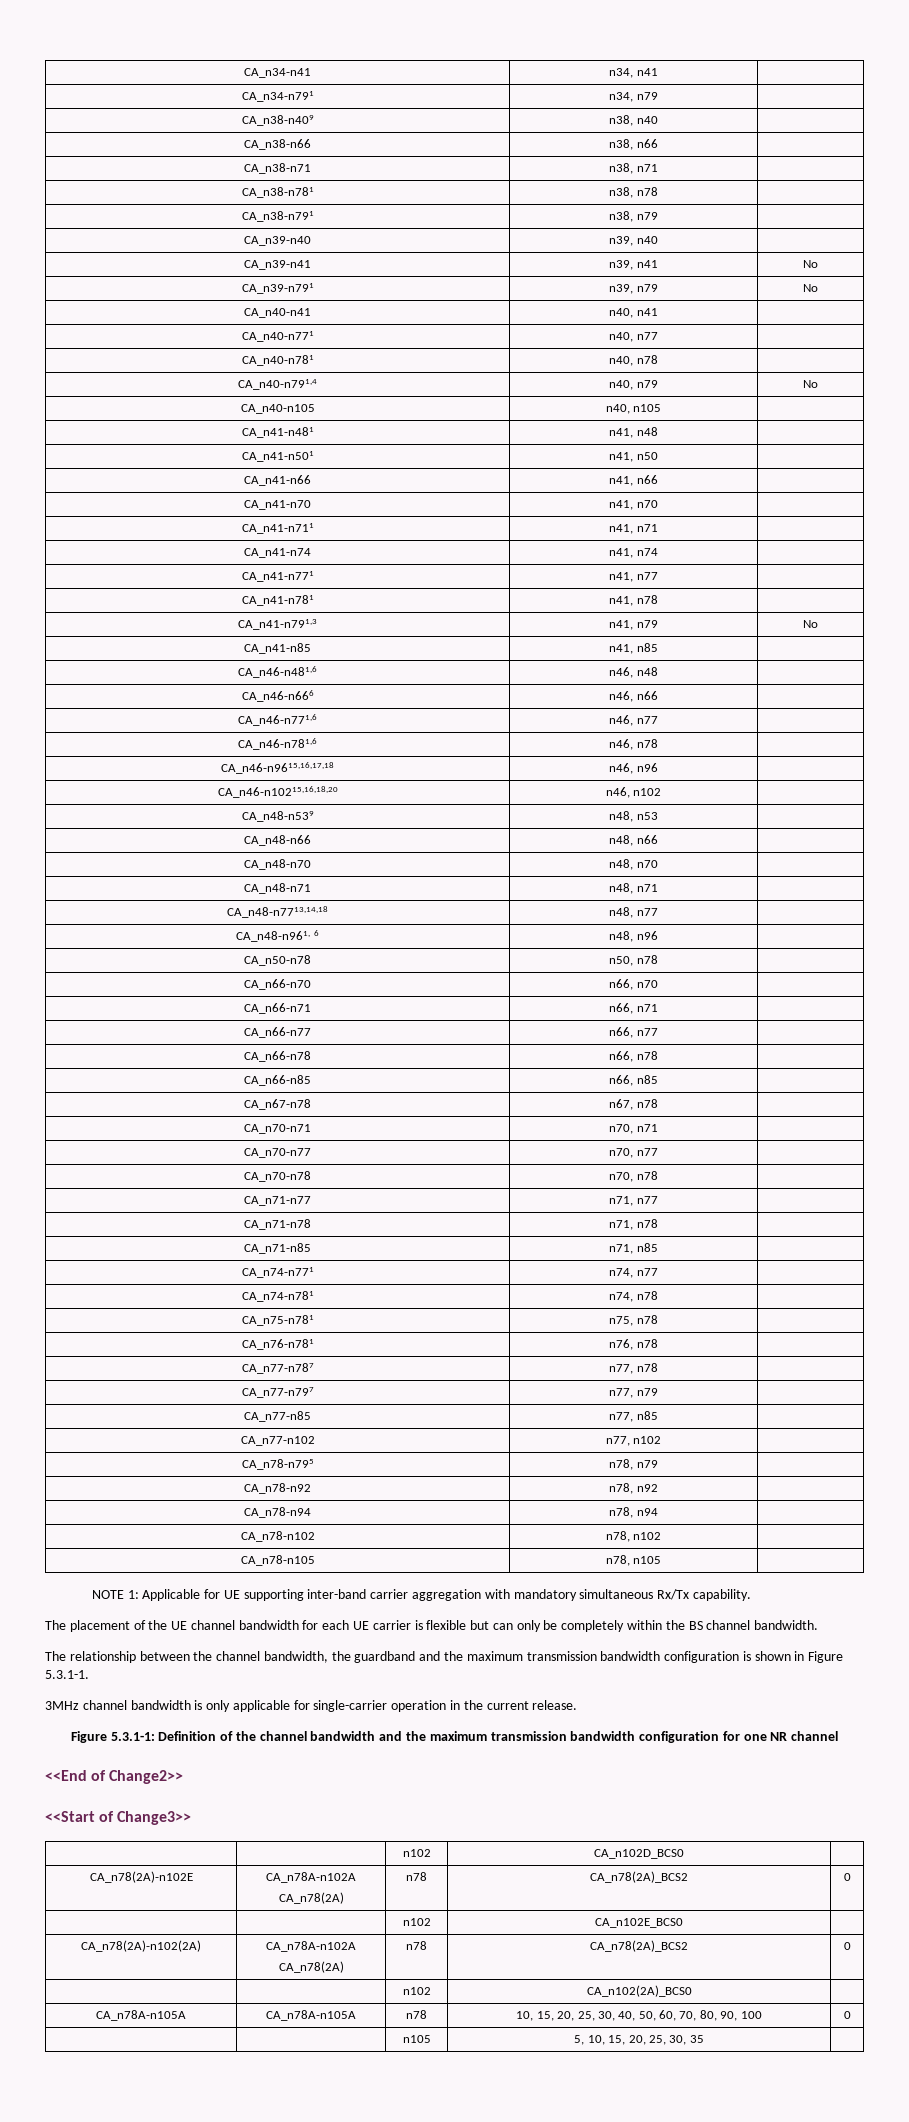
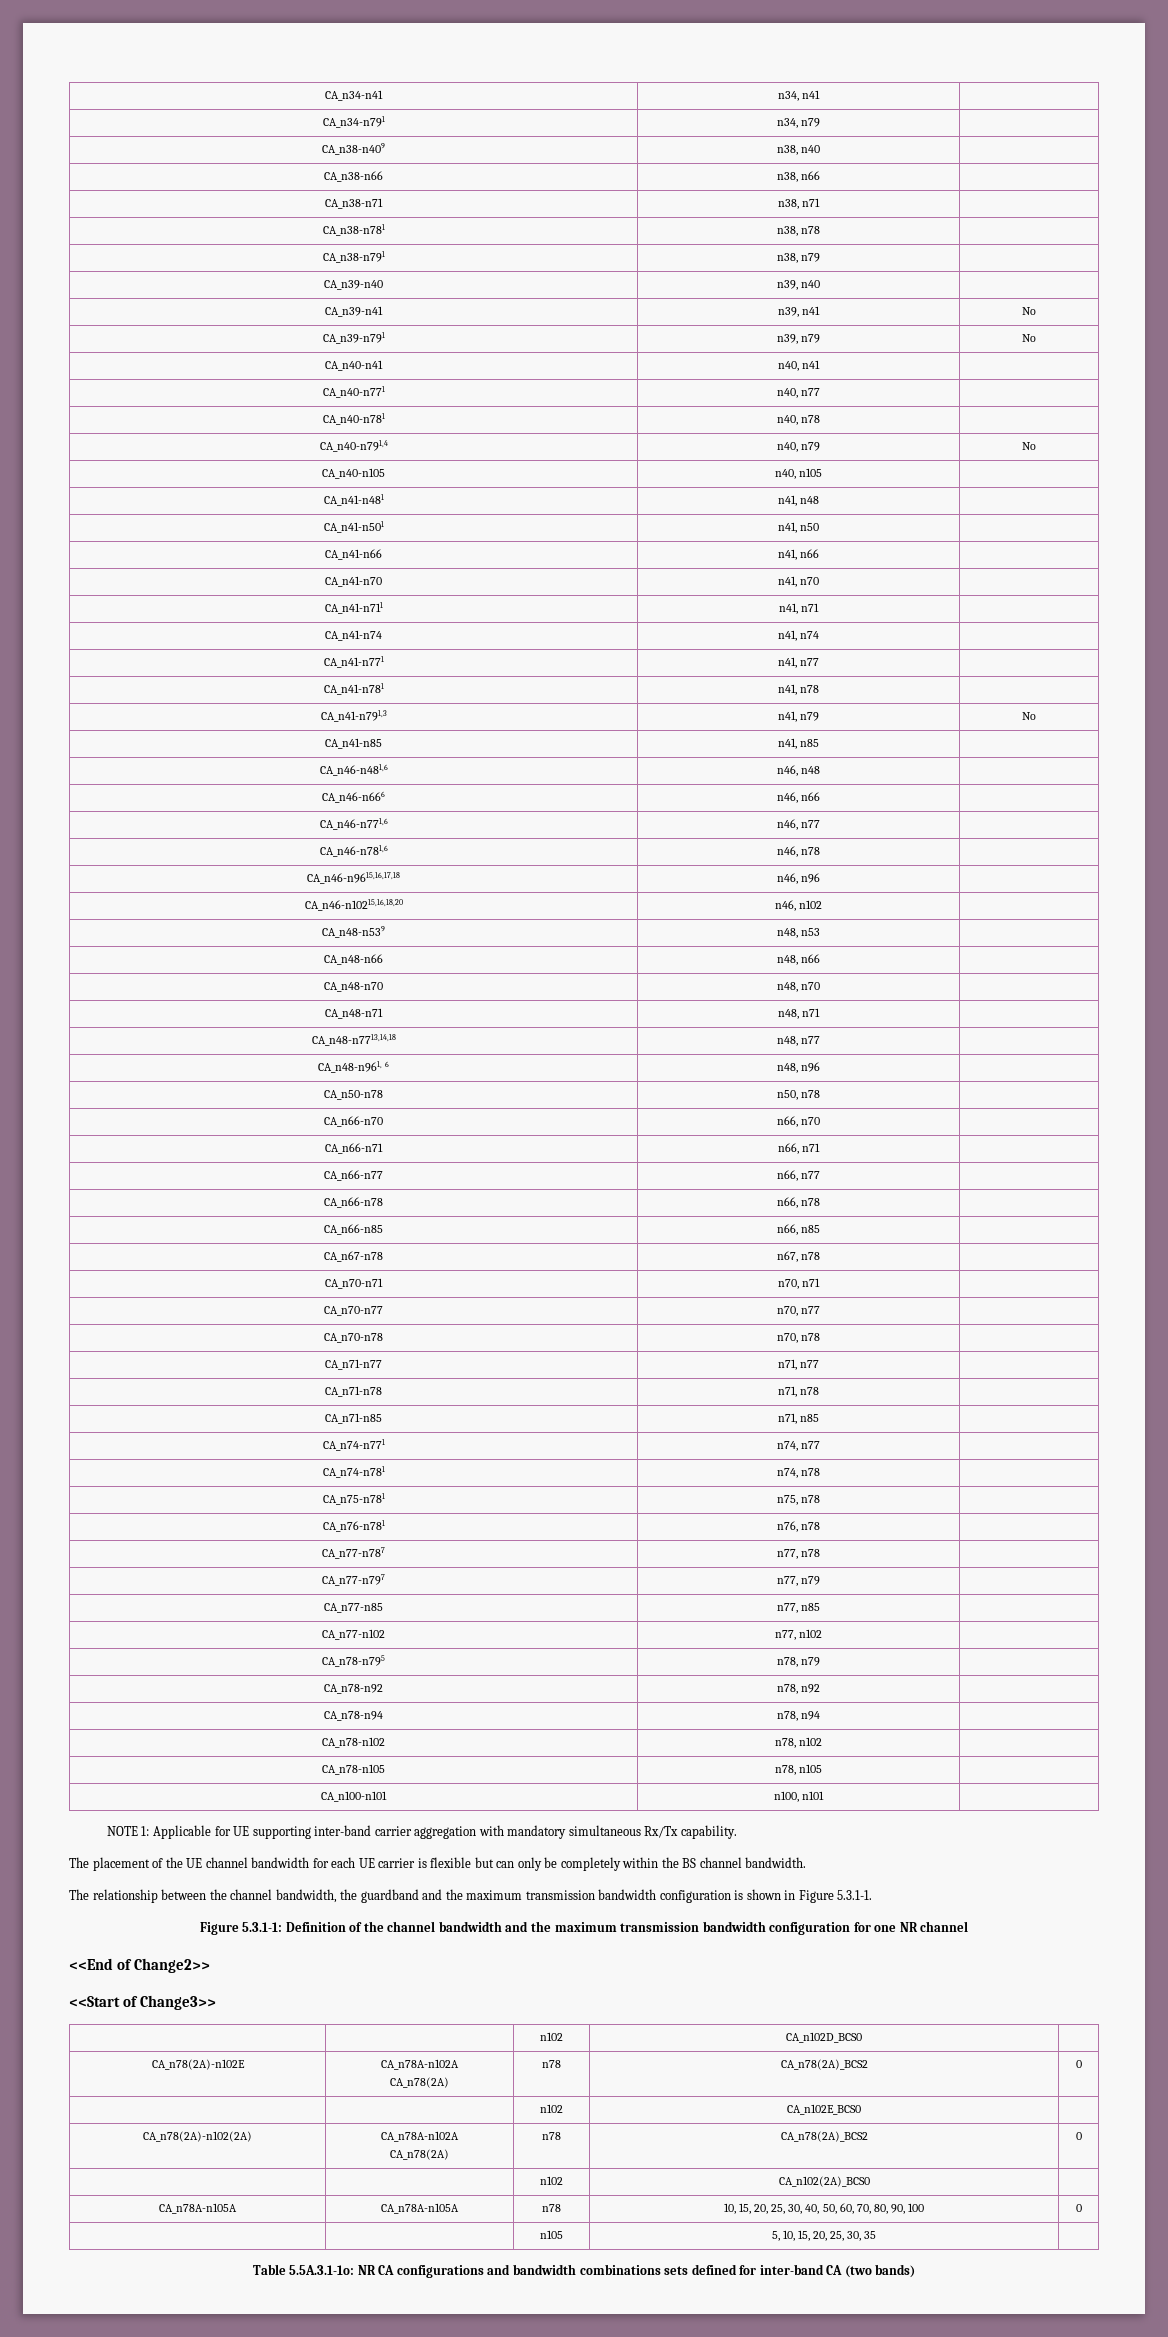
(662, 1560) none -> [321,1791,387,1802] [773,1791,825,1802] // CA_n100-n101 | n100, n101 |
[45,1700,578,1712] // 3MHz channel bandwidth is only applicable for single-carrier operation in the current release. -> (873, 1895) none
(704, 2039) none -> [252,2264,916,2278] // Table 5.5A.3.1-1o: NR CA configurations and bandwidth combinations sets defined for inter-band CA (two bands)

